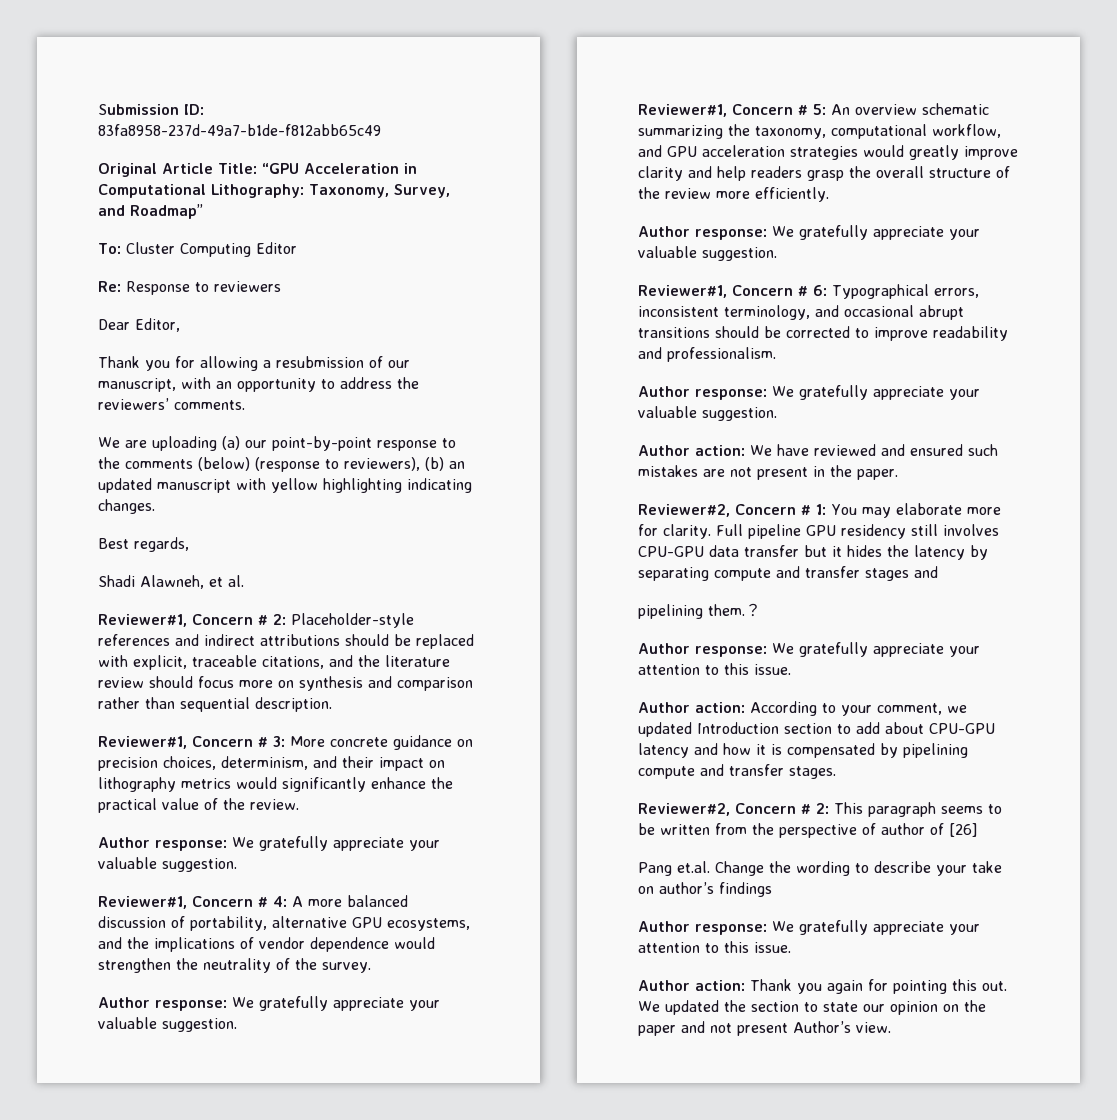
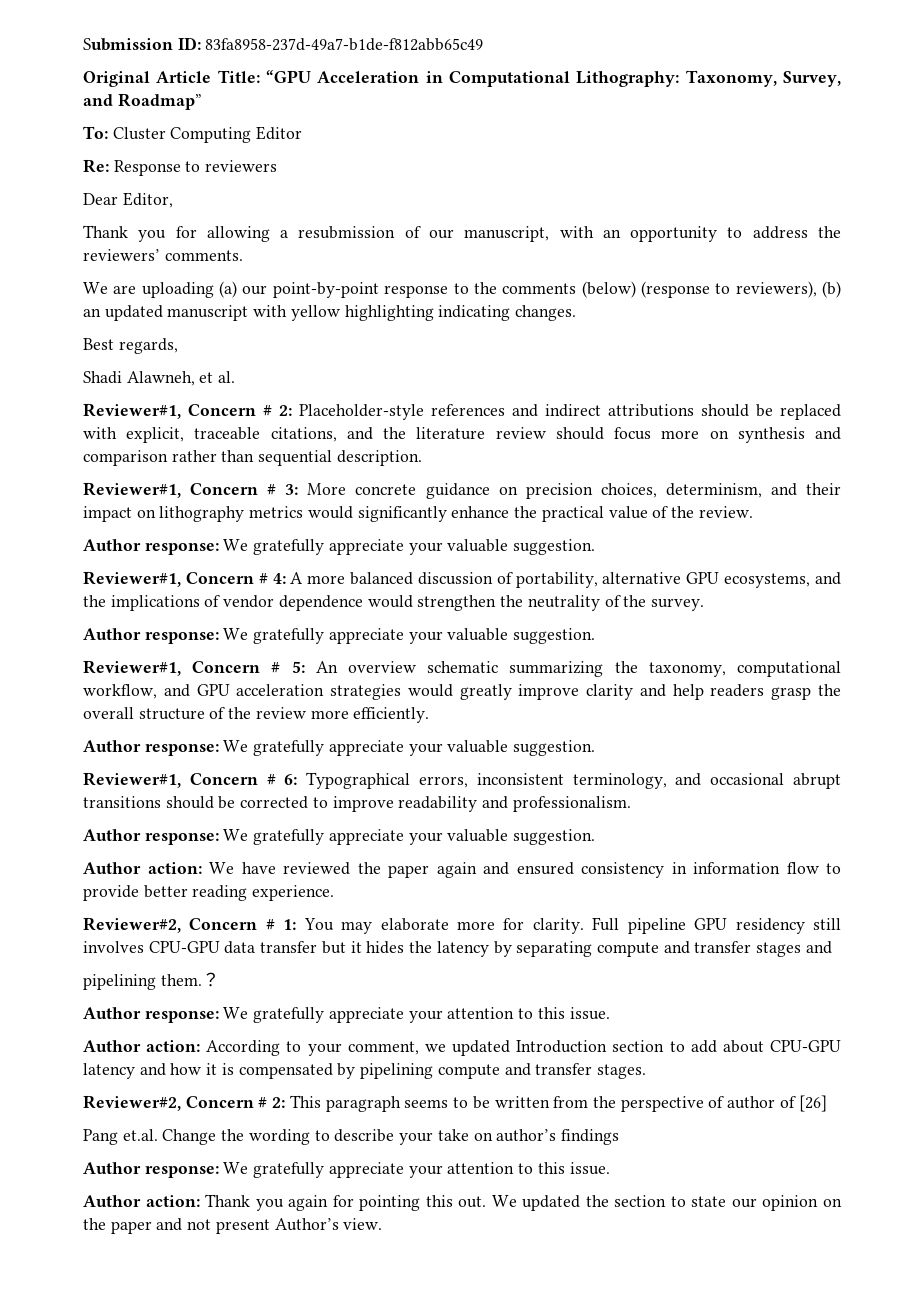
[881,444,998,456] [638,465,898,480] and ensured such mistakes are not present in the paper. -> [357,862,841,878] [83,885,335,901] the paper again and ensured consistency in information flow to provide better reading experience.

